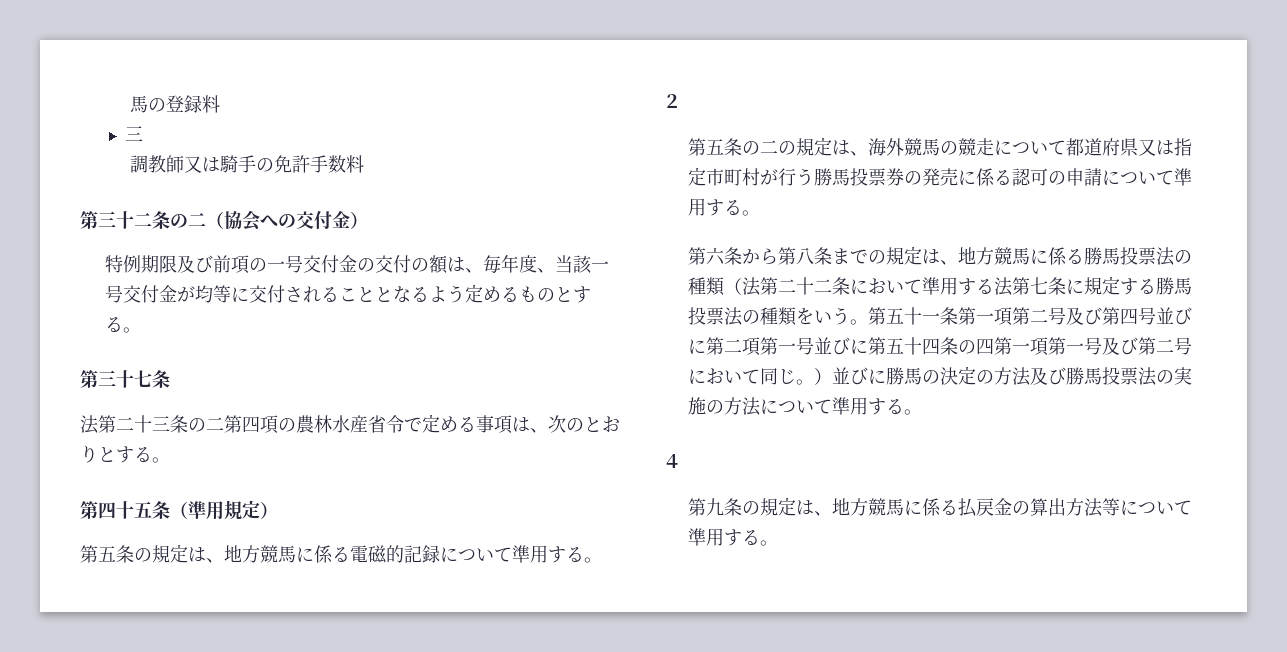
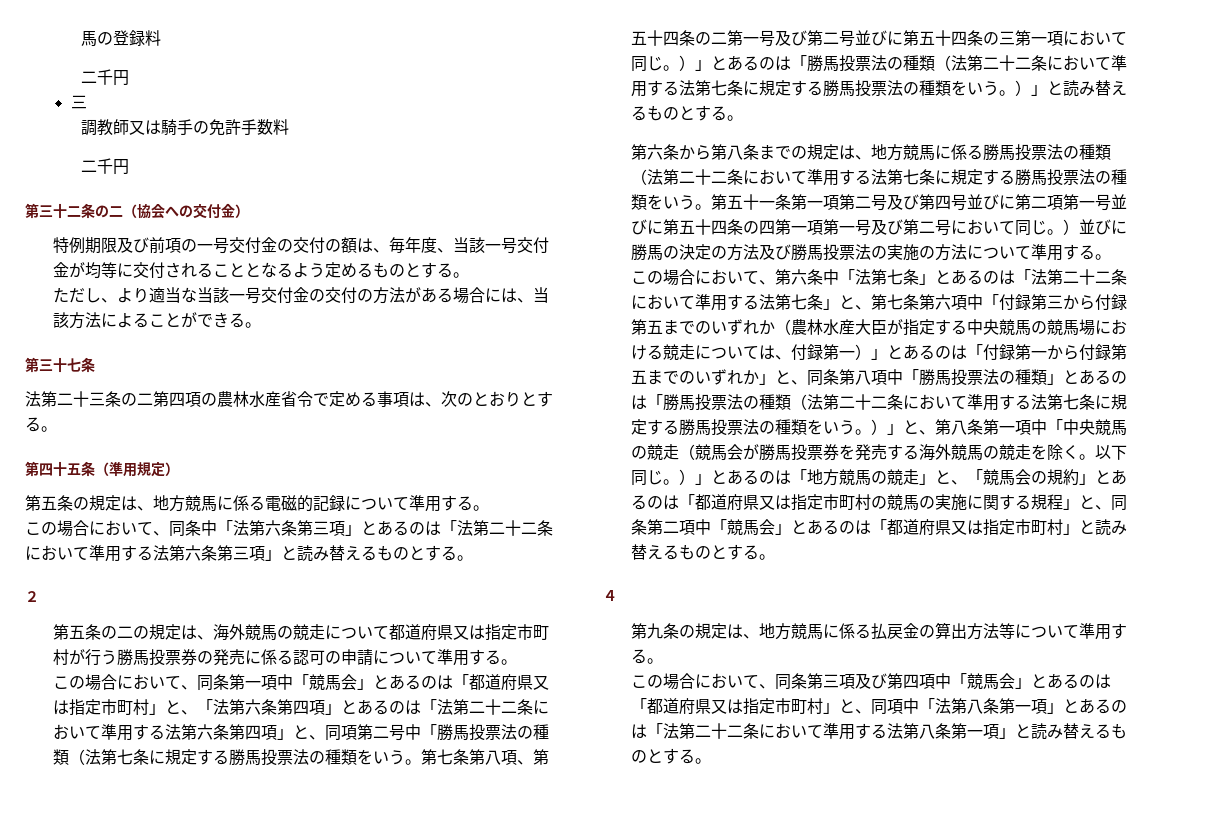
(220, 104) none -> [81,69,130,86] // 二千円
(364, 164) none -> [81,158,130,175] // 二千円
(141, 330) none -> [53,287,550,304] [53,312,262,329] // ただし、より適当な当該一号交付金の交付の方法がある場合には、当該方法によることができる。
(602, 560) none -> [25,520,553,537] [25,545,473,562] // この場合において、同条中「法第六条第三項」とあるのは「法第二十二条において準用する法第六条第三項」と読み替えるものとする。
(760, 213) none -> [53,674,550,691] [53,699,550,716] [53,724,550,741] [53,749,550,766] [631,30,1128,47] [631,55,1128,72] [631,80,1128,97] [631,105,744,121] // この場合において、同条第一項中「競馬会」とあるのは「都道府県又は指定市町村」と、「法第六条第四項」とあるのは「法第二十二条において準用する法第六条第四項」と、同項第二号中「勝馬投票法の種類（法第七条に規定する勝馬投票法の種類をいう。第七条第八項、第五十四条の二第一号及び第二号並びに第五十四条の三第一項において同じ。）」とあるのは「勝馬投票法の種類（法第二十二条において準用する法第七条に規定する勝馬投票法の種類をいう。）」と読み替えるものとする。
(922, 412) none -> [631,269,1128,286] [631,294,1128,311] [631,319,1128,336] [631,344,1128,361] [631,369,1128,386] [631,394,1128,411] [631,419,1128,436] [631,444,1128,461] [631,469,1128,486] [631,494,1128,511] [631,519,1128,536] [631,544,776,560] // この場合において、第六条中「法第七条」とあるのは「法第二十二条において準用する法第七条」と、第七条第六項中「付録第三から付録第五までのいずれか（農林水産大臣が指定する中央競馬の競馬場における競走については、付録第一）」とあるのは「付録第一から付録第五までのいずれか」と、同条第八項中「勝馬投票法の種類」とあるのは「勝馬投票法の種類（法第二十二条において準用する法第七条に規定する勝馬投票法の種類をいう。）」と、第八条第一項中「中央競馬の競走（競馬会が勝馬投票券を発売する海外競馬の競走を除く。以下同じ。）」とあるのは「地方競馬の競走」と、「競馬会の規約」とあるのは「都道府県又は指定市町村の競馬の実施に関する規程」と、同条第二項中「競馬会」とあるのは「都道府県又は指定市町村」と読み替えるものとする。
(778, 543) none -> [631,673,1112,690] [631,698,1128,715] [631,723,1128,740] [631,748,712,764] // この場合において、同条第三項及び第四項中「競馬会」とあるのは「都道府県又は指定市町村」と、同項中「法第八条第一項」とあるのは「法第二十二条において準用する法第八条第一項」と読み替えるものとする。

